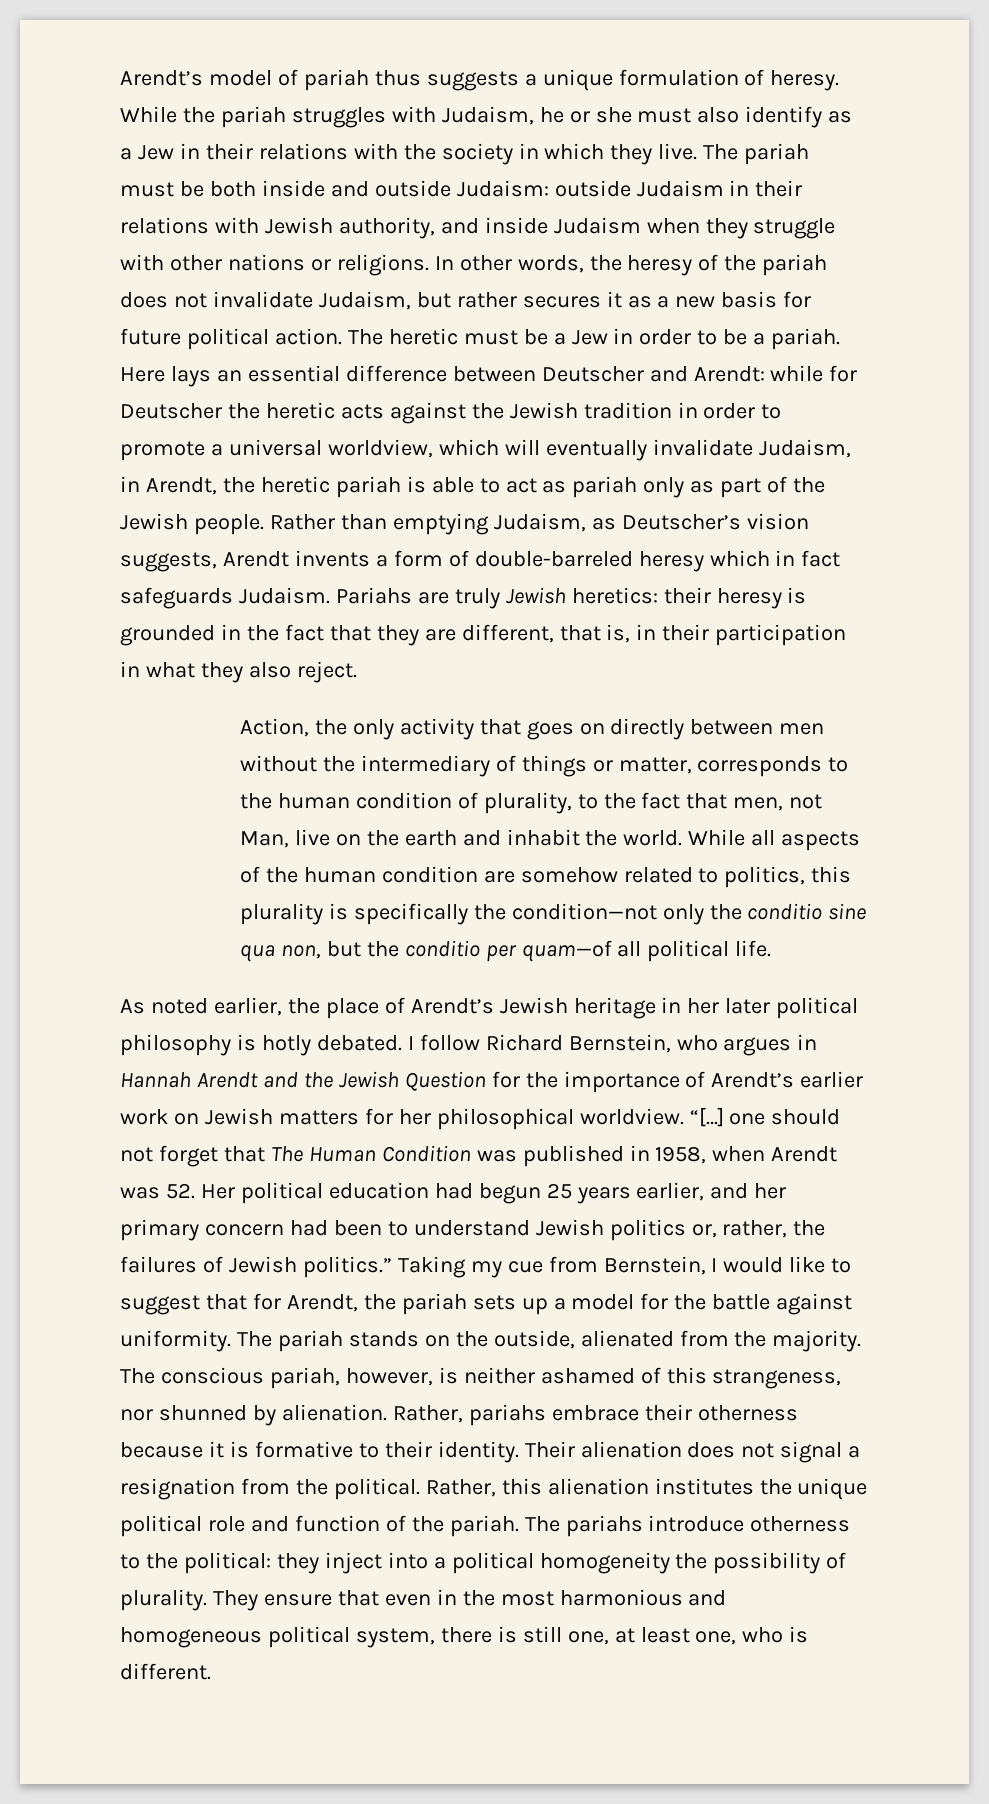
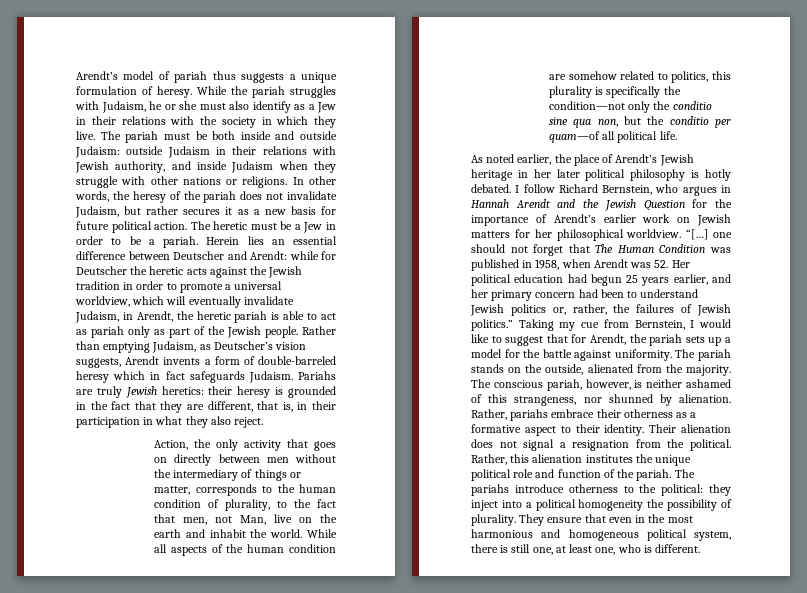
[120,366,211,387] Here lays -> [206,236,264,245] Herein lies
[120,1441,353,1458] because it is formative -> [676,412,697,418] [471,424,556,436] as a formative aspect

